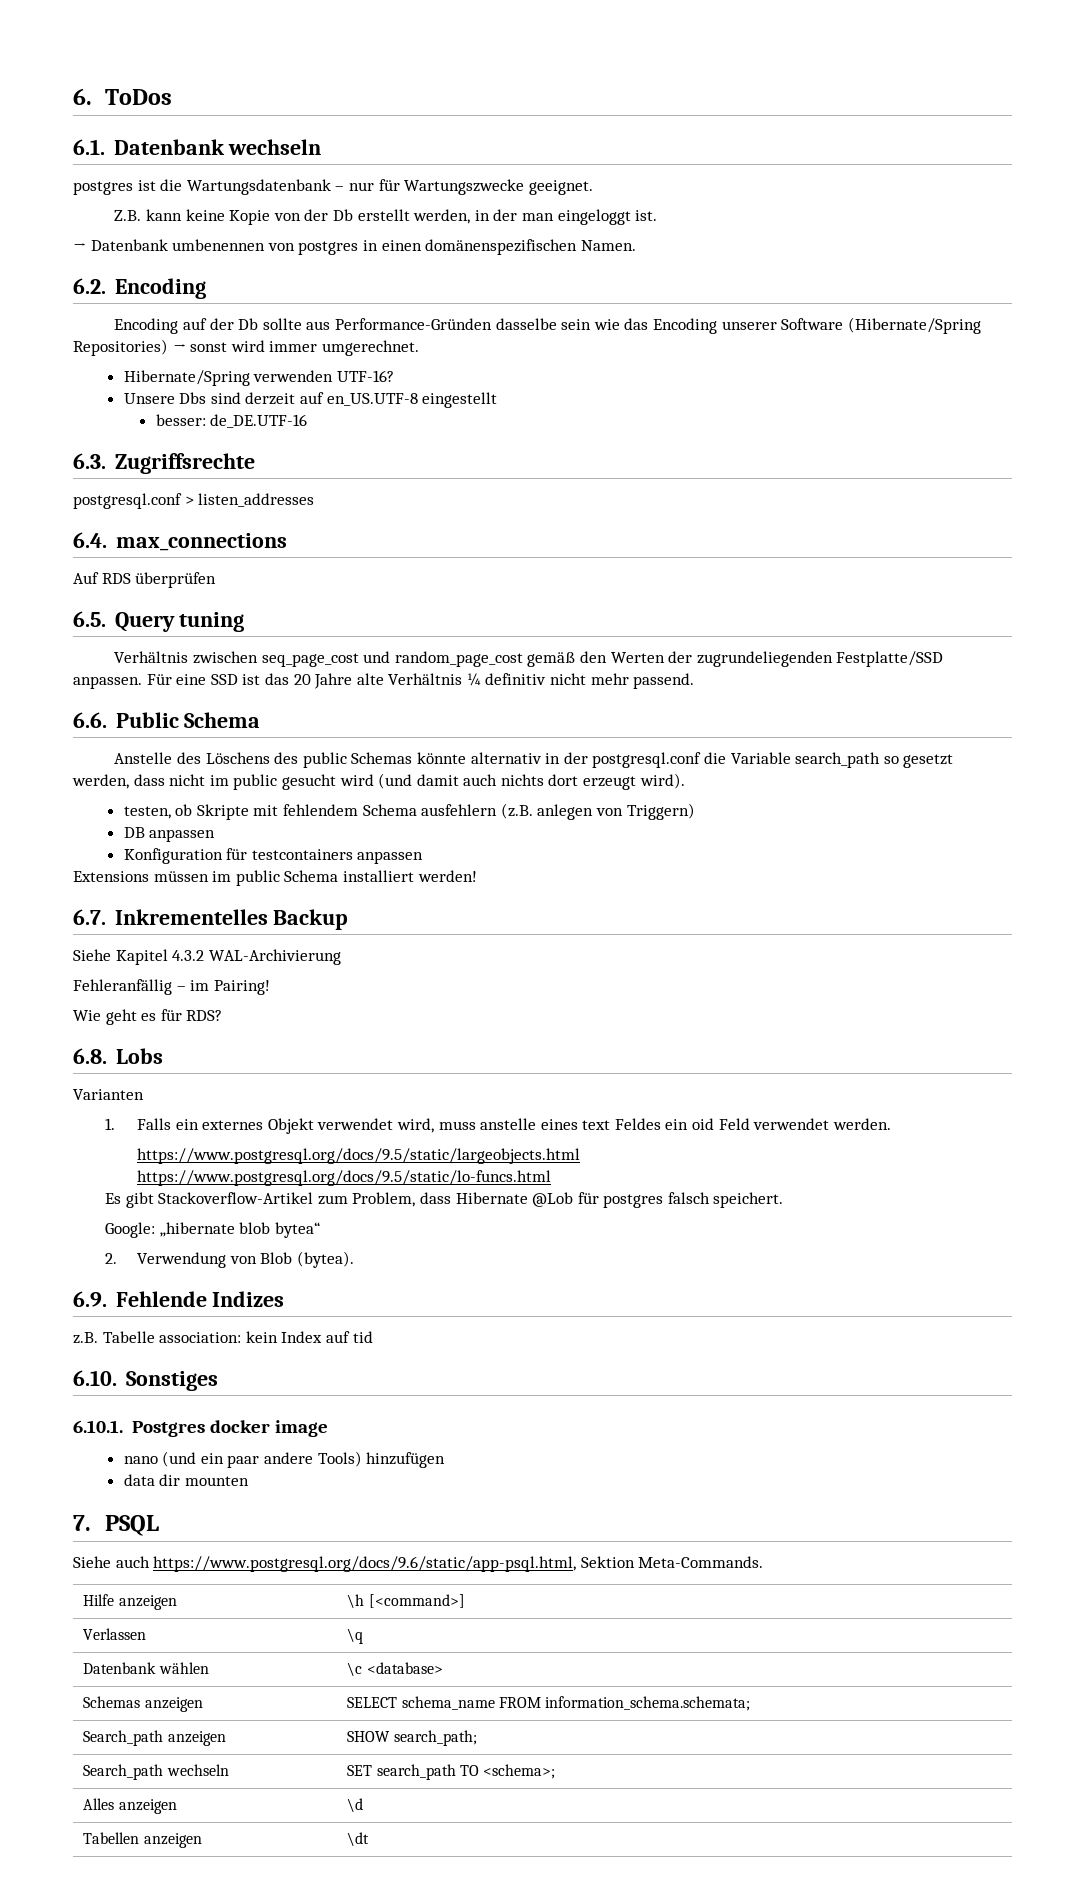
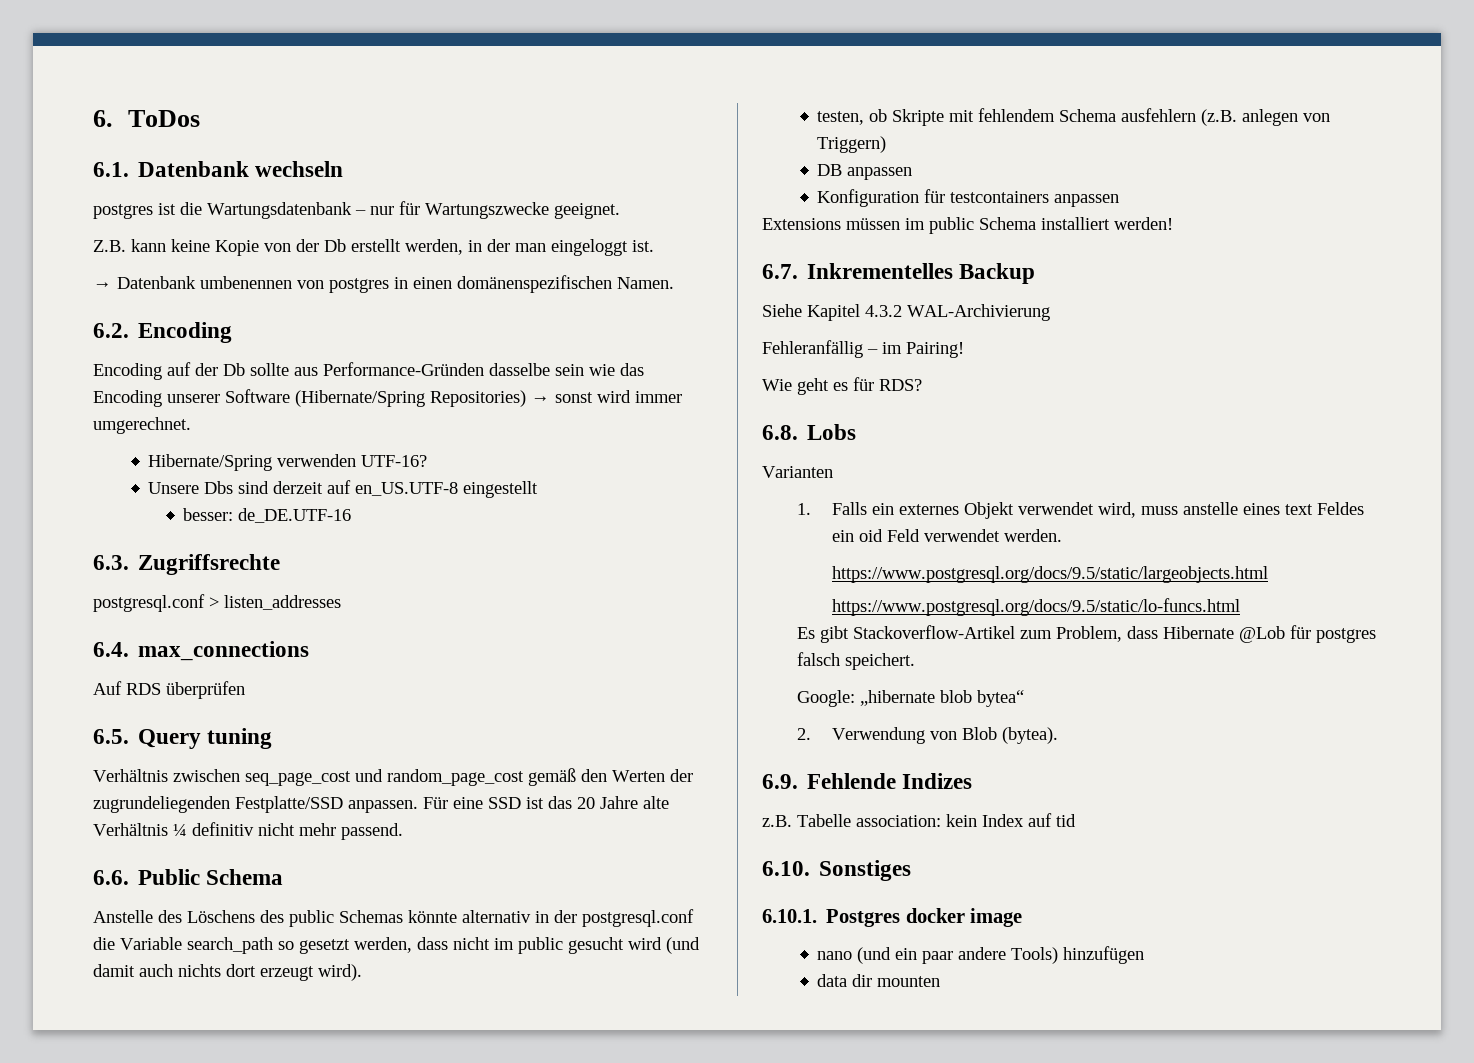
[73,1515,159,1536] [73,1556,764,1572] [83,1594,177,1610] [347,1594,465,1608] [83,1628,147,1640] [347,1628,364,1644] [83,1662,209,1674] [347,1662,443,1676] [83,1696,203,1712] [347,1696,750,1711] [83,1730,226,1746] [347,1730,477,1746] [83,1764,229,1780] [347,1764,555,1780] [83,1798,177,1814] [347,1798,364,1812] [83,1832,202,1848] [347,1832,370,1846] // 7. PSQL // Siehe auch https://www.postgresql.org/docs/9.6/static/app-psql.html, Sektion Meta-Commands. // Hilfe anzeigen | \h [<command>] // Verlassen | \q // Datenbank wählen | \c <database> // Schemas anzeigen | SELECT schema_name FROM information_schema.schemata; // Search_path anzeigen | SHOW search_path; // Search_path wechseln | SET search_path TO <schema>; // Alles anzeigen | \d // Tabellen anzeigen | \dt -> (941, 981) none

